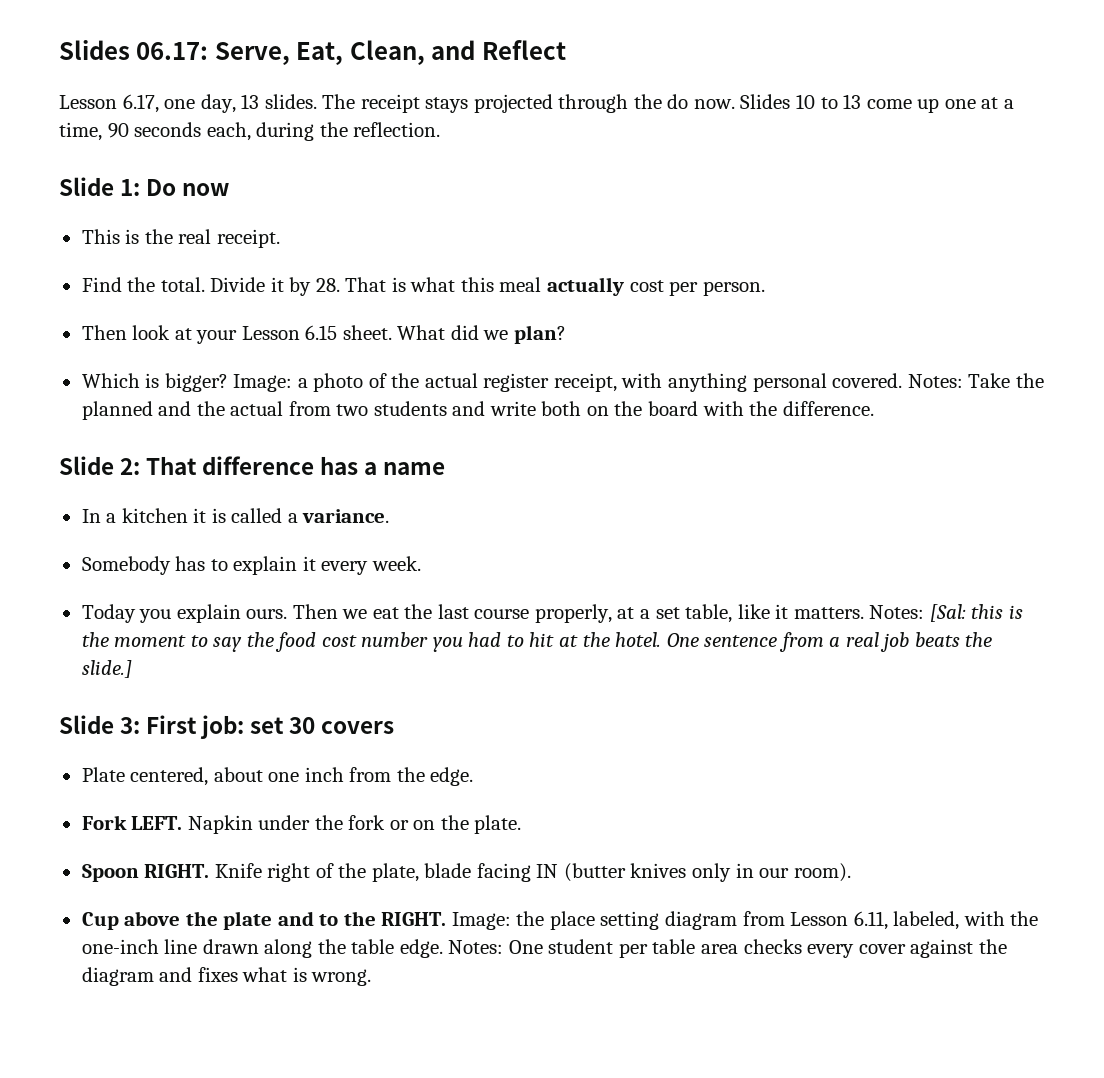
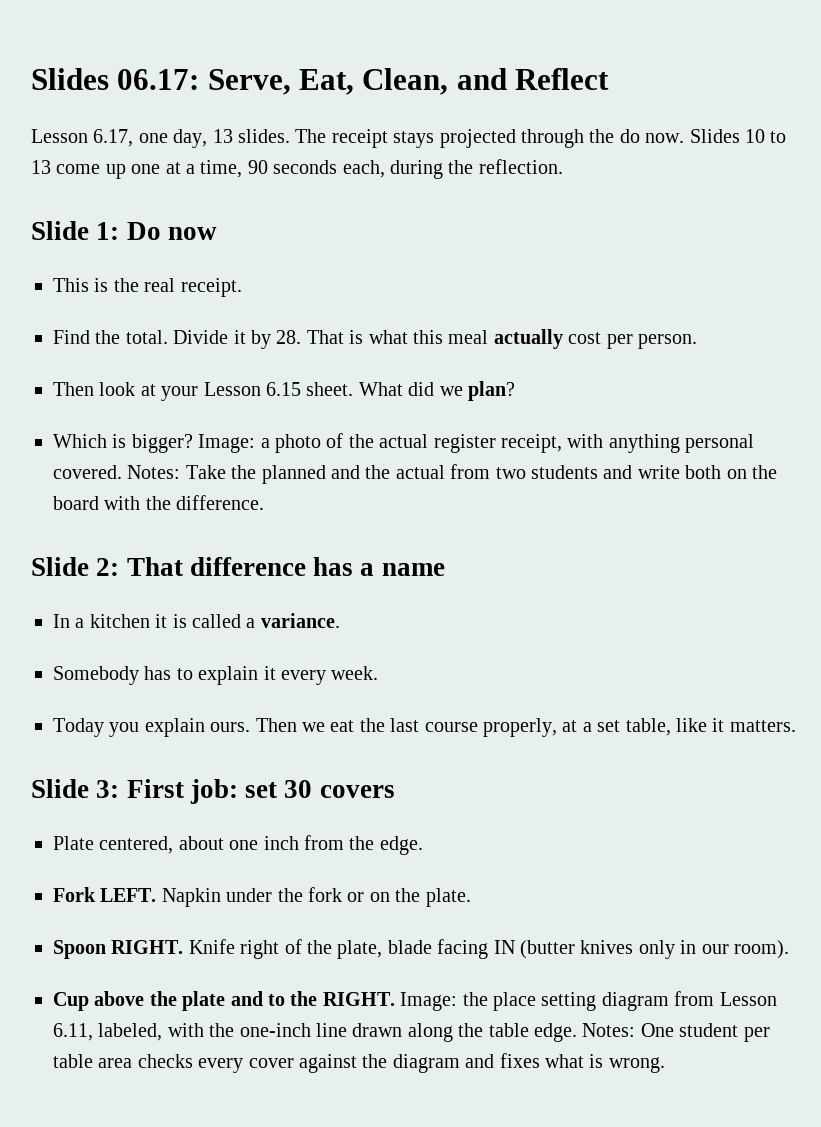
[869,604,1023,622] [81,632,993,652] [81,660,132,678] Notes: [Sal: this is the moment to say the food cost number you had to hit at the hotel. One sentence from a real job beats the slide.] -> (796, 726) none

